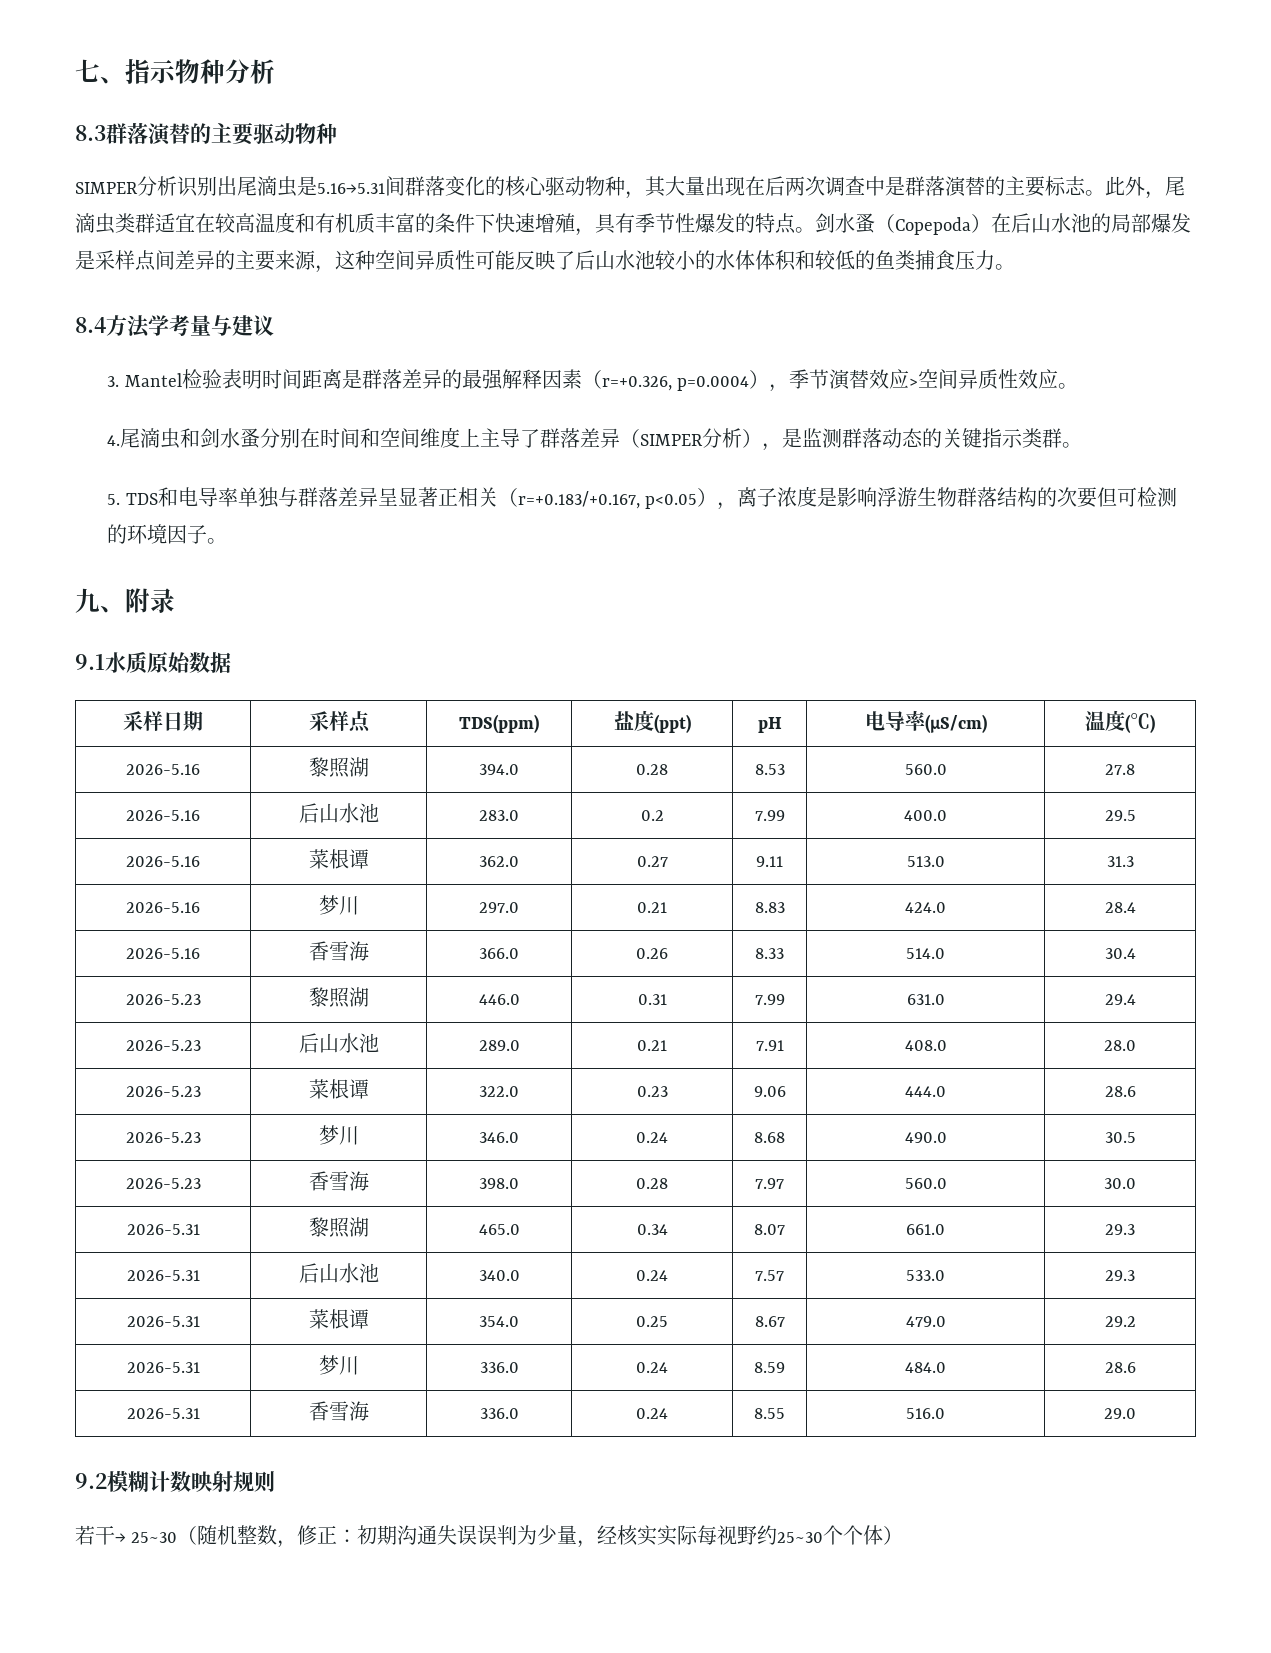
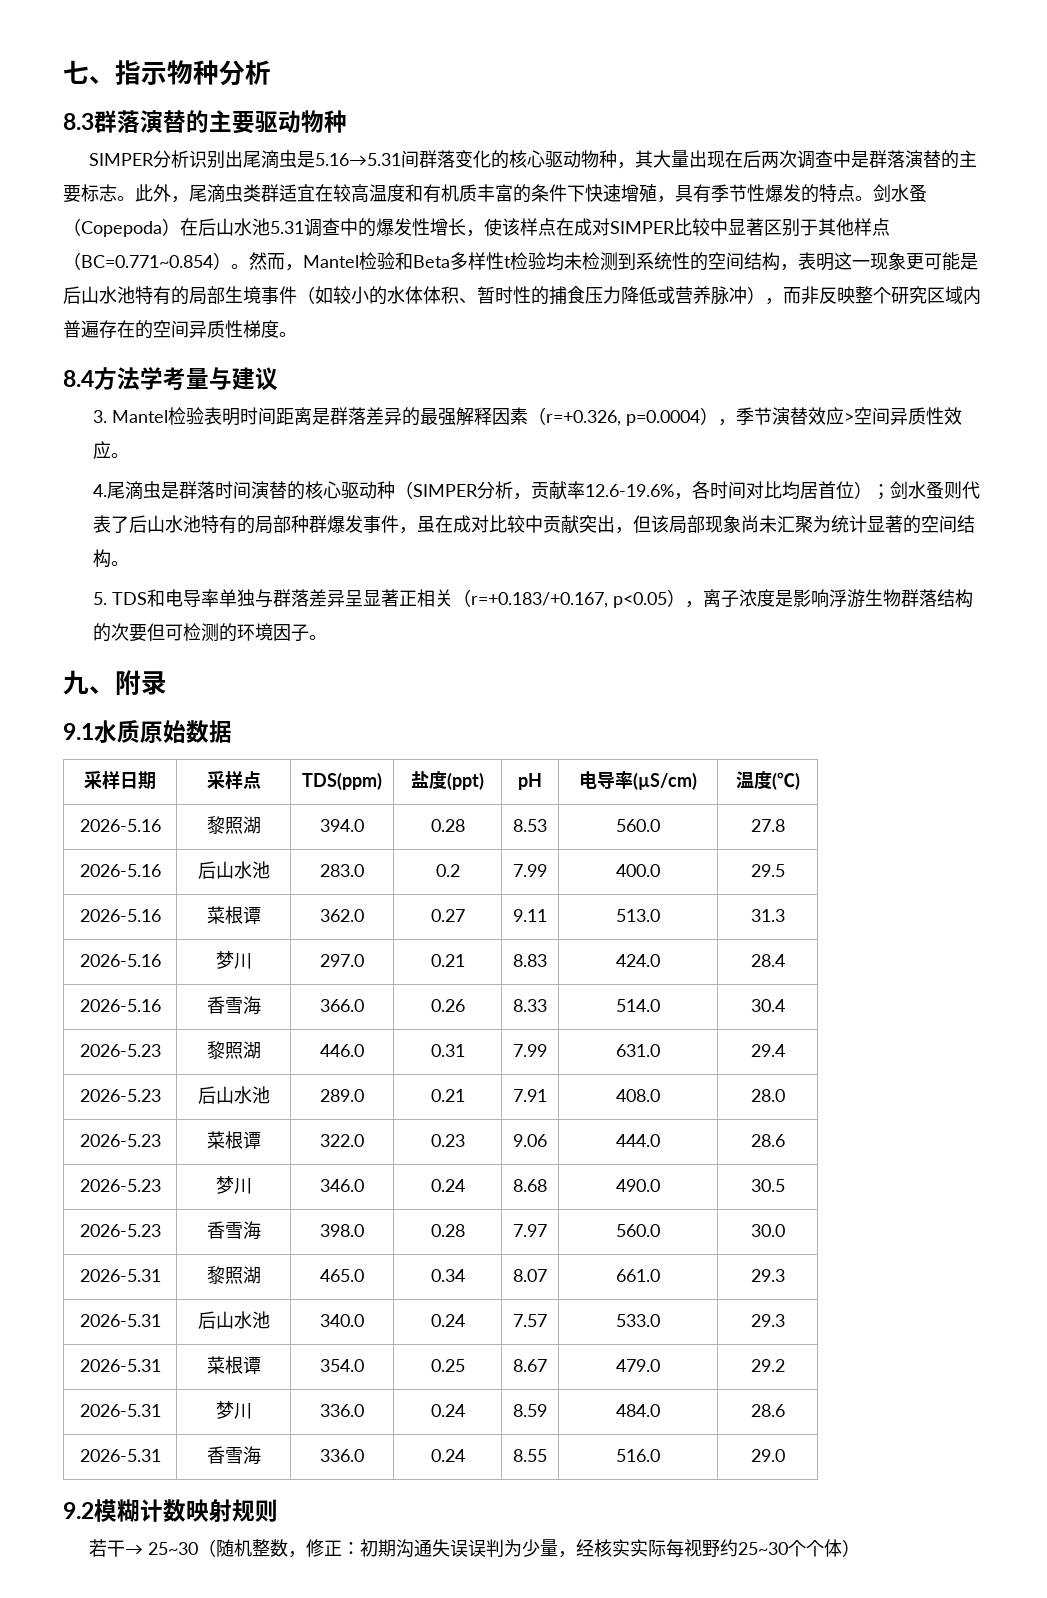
[1091,213,1191,233] [75,250,995,273] 的局部爆发是采样点间差异的主要来源，这种空间异质性可能反映了后山水池较小的水体体积和较低的鱼类捕食压力 -> [270,218,890,237] [63,252,978,271] [63,286,981,305] [63,320,279,339] 5.31调查中的爆发性增长，使该样点在成对SIMPER比较中显著区别于其他样点（BC=0.771~0.854）。然而，Mantel检验和Beta多样性t检验均未检测到系统性的空间结构，表明这一现象更可能是后山水池特有的局部生境事件（如较小的水体体积、暂时性的捕食压力降低或营养脉冲），而非反映整个研究区域内普遍存在的空间异质性梯度
[180,427,1063,451] 和剑水蚤分别在时间和空间维度上主导了群落差异（SIMPER分析），是监测群落动态的关键指示类群 -> [160,481,980,500] [92,515,975,534] [92,549,111,568] 是群落时间演替的核心驱动种（SIMPER分析，贡献率12.6-19.6%，各时间对比均居首位）；剑水蚤则代表了后山水池特有的局部种群爆发事件，虽在成对比较中贡献突出，但该局部现象尚未汇聚为统计显著的空间结构

